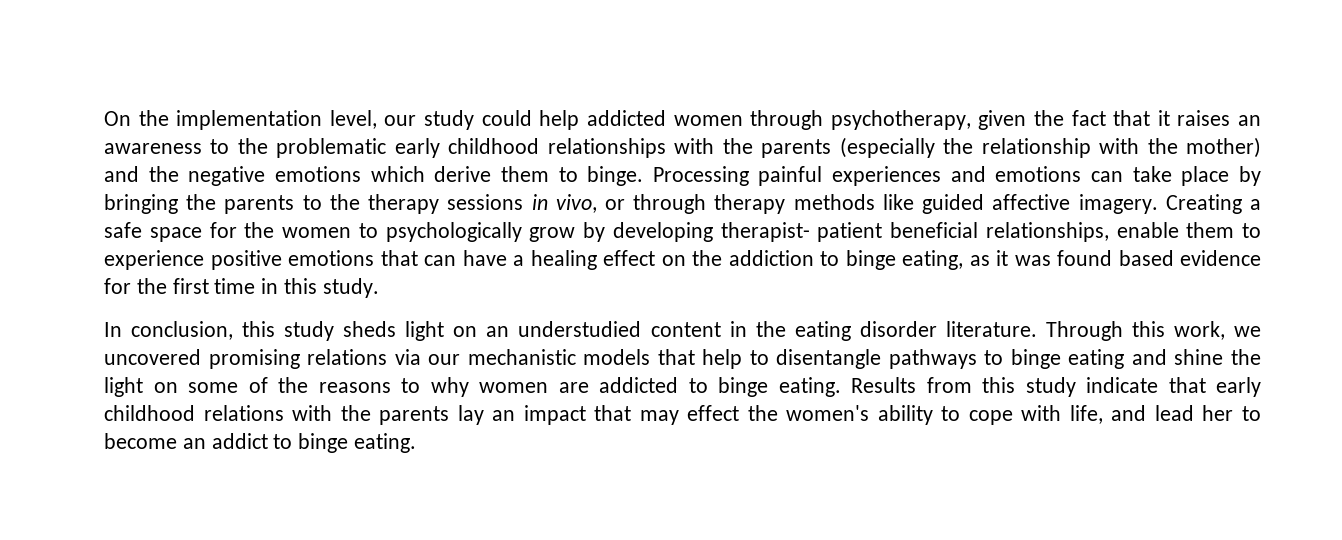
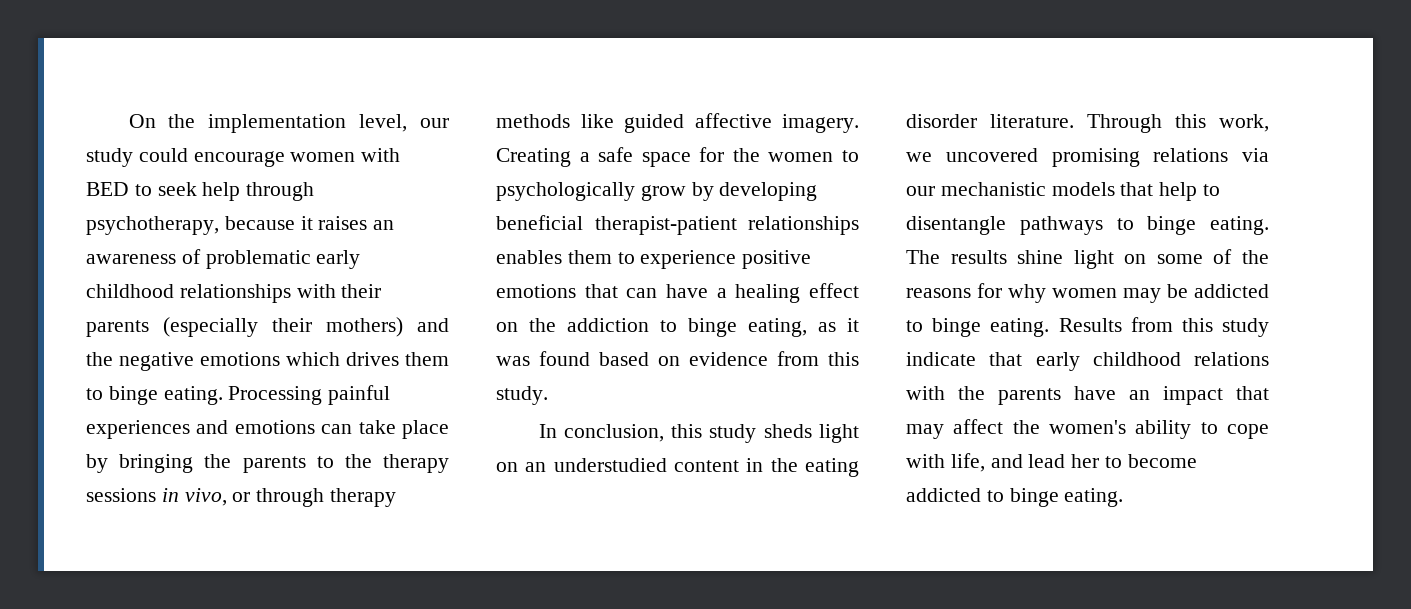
[539,110,1151,130] help addicted women through psychotherapy, given the fact that -> [193,148,401,167] [86,182,315,201] [86,216,295,235] encourage women with BED to seek help through psychotherapy, because
[210,138,268,154] to the -> [181,249,201,264] of
[722,138,753,154] the -> [341,284,382,298] their
[943,137,1262,158] the relationship with the mother) -> [272,317,403,337] their mothers)
[434,166,644,186] derive them to binge. -> [346,352,449,366] [86,386,223,405] drives them to binge eating.
[720,222,1179,242] therapist- patient beneficial relationships, enable -> [496,215,859,235] [496,250,562,264] beneficial therapist-patient relationships enables
[1180,250,1261,266] [104,278,279,294] evidence for the first time in -> [658,351,819,366] on evidence from
[1068,349,1261,369] eating and shine the -> [1210,216,1269,235] [906,250,1064,264] eating. The results shine
[401,378,420,393] to -> [977,283,1002,298] for
[558,382,589,393] are -> [1123,284,1188,303] may be
[457,405,484,425] lay -> [1074,386,1116,400] have
[687,405,740,421] effect -> [953,419,1004,434] affect
[182,433,268,449] an addict -> [906,488,981,502] addicted

